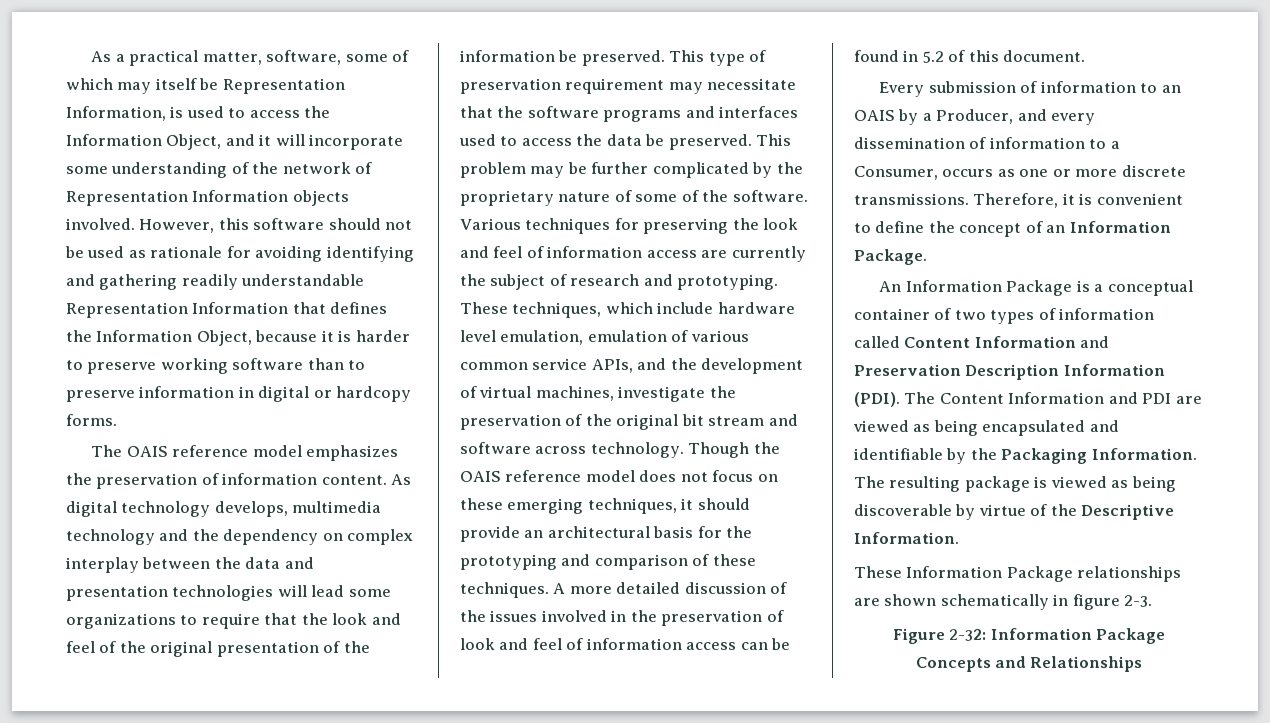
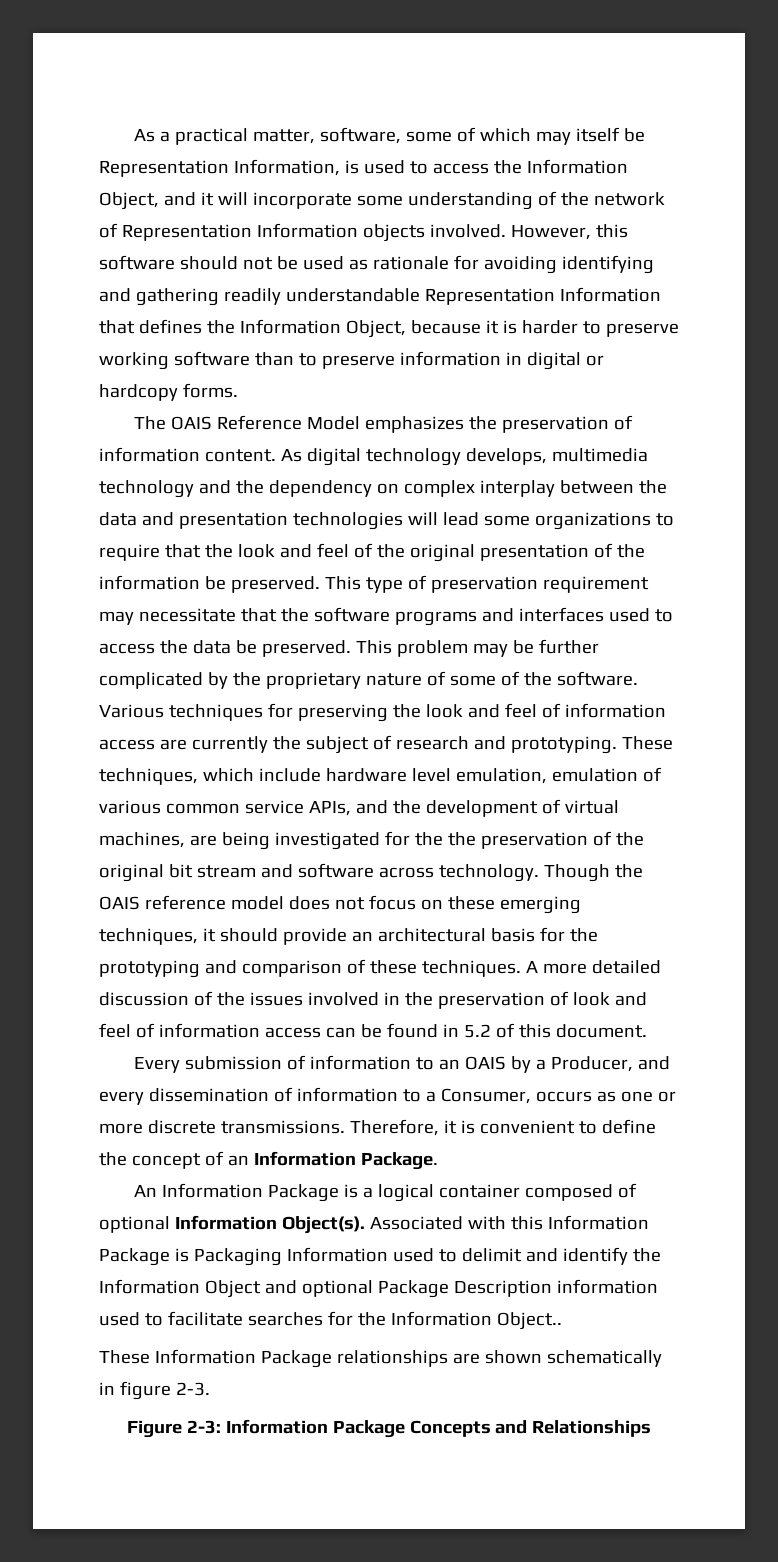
[172,445,302,457] reference model -> [216,415,360,430] Reference Model
[618,386,706,402] investigate -> [189,831,443,850] are being investigated for the
[1107,280,1193,296] [854,308,1155,324] [854,336,1110,348] [854,364,1165,380] [854,392,1202,407] [853,420,1119,436] [854,448,1197,464] [854,476,1176,492] [854,504,1175,520] [854,532,959,544] conceptual container of two types of information called Content Information and Preservation Description Information (PDI). The Content Information and PDI are viewed as being encapsulated and identifiable by the Packaging Information. The resulting package is viewed as being discoverable by virtue of the Descriptive Information. -> [377,1183,637,1202] [99,1215,649,1234] [99,1247,661,1266] [99,1279,658,1298] [99,1311,562,1330] logical container composed of optional Information Object(s). Associated with this Information Package is Packaging Information used to delimit and identify the Information Object and optional Package Description information used to facilitate searches for the Information Object..
[949,629,987,641] 2-32: -> [186,1420,221,1434] 2-3:

